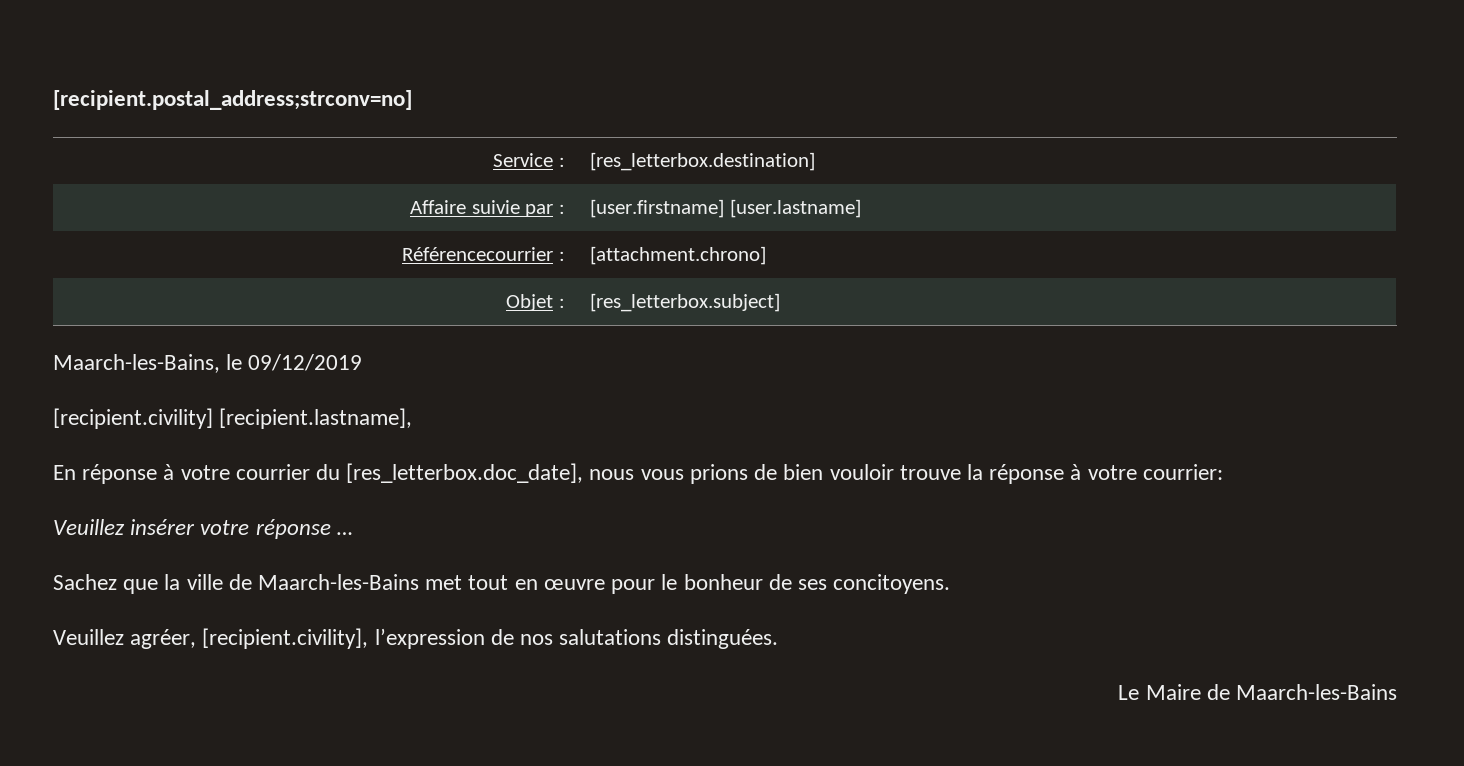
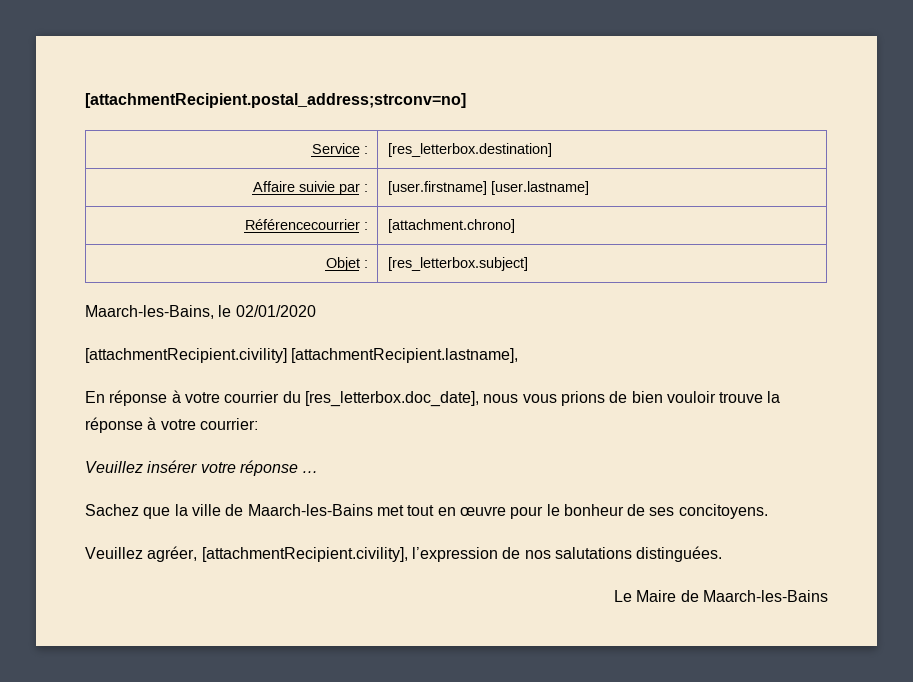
[53,90,412,110] [recipient.postal_address;strconv=no] -> [85,93,466,108] [attachmentRecipient.postal_address;strconv=no]
[248,354,363,371] [53,408,413,429] 09/12/2019 // [recipient.civility] [recipient.lastname], -> [235,305,316,317] [85,348,519,363] 02/01/2020 // [attachmentRecipient.civility] [attachmentRecipient.lastname],
[202,628,369,649] [recipient.civility], -> [201,547,408,562] [attachmentRecipient.civility],

